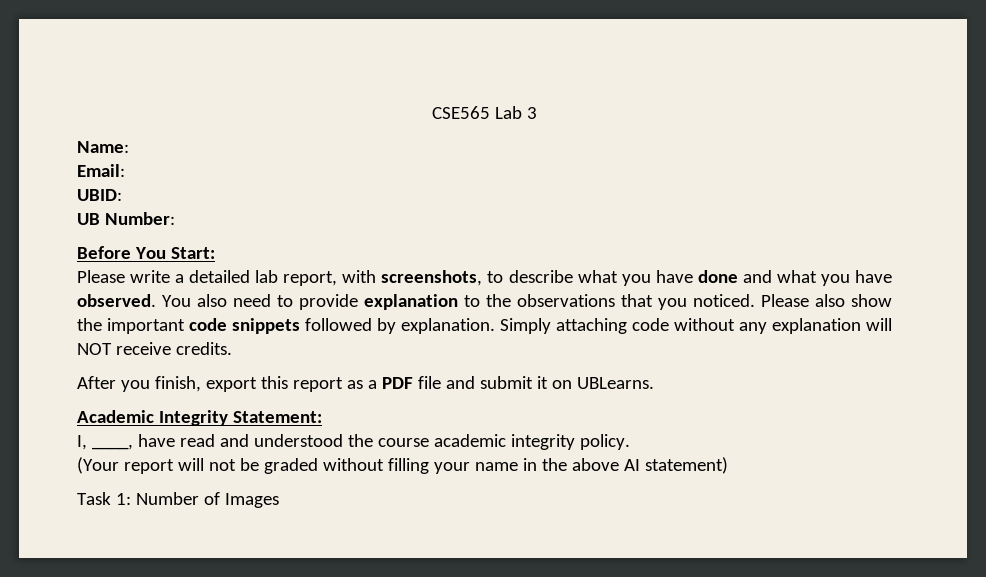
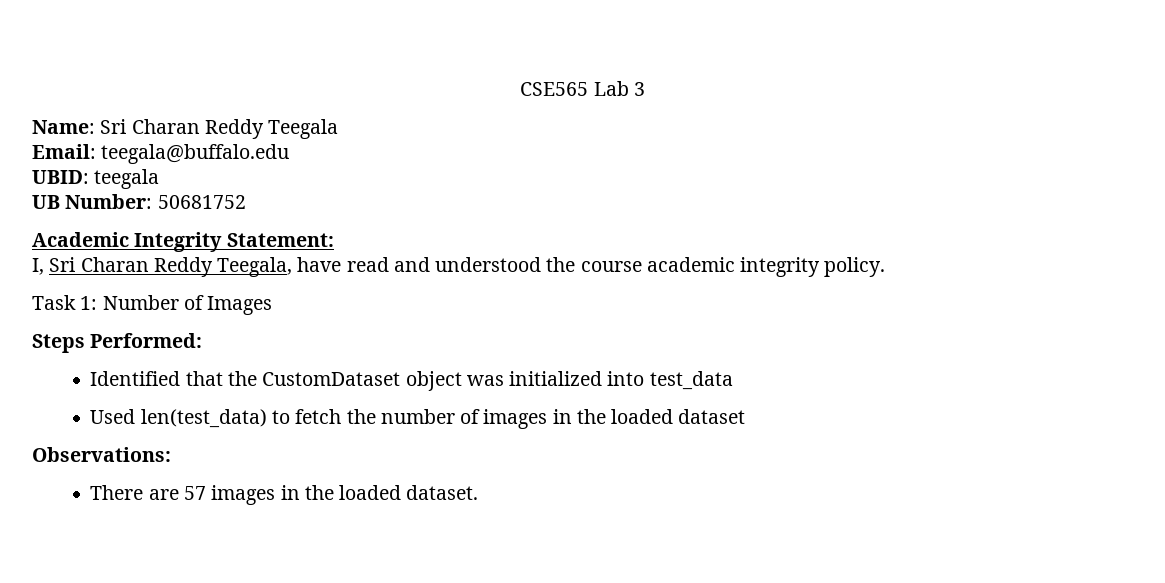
(129, 147) none -> [100,119,339,139] Sri Charan Reddy Teegala
(125, 170) none -> [101,144,290,164] teegala@buffalo.edu
(122, 195) none -> [94,169,160,189] teegala
[77,246,215,259] [77,270,892,286] [77,294,892,310] [77,318,892,334] [77,342,232,355] [77,376,654,392] // Before You Start: // Please write a detailed lab report, with screenshots, to describe what you have done and what you have observed. You also need to provide explanation to the observations that you noticed. Please also show the important code snippets followed by explanation. Simply attaching code without any explanation will NOT receive credits. // After you finish, export this report as a PDF file and submit it on UBLearns. -> [157,195,246,209] 50681752
[91,444,133,450] ____, -> [49,257,293,277] Sri Charan Reddy Teegala,
[77,457,728,474] // (Your report will not be graded without filling your name in the above AI statement) -> (886, 267) none
(279, 500) none -> [32,333,203,353] [90,371,733,391] [90,409,746,429] [32,447,171,462] [90,485,479,505] // Steps Performed: // Identified that the CustomDataset object was initialized into test_data // Used len(test_data) to fetch the number of images in the loaded dataset // Observations: // There are 57 images in the loaded dataset.

